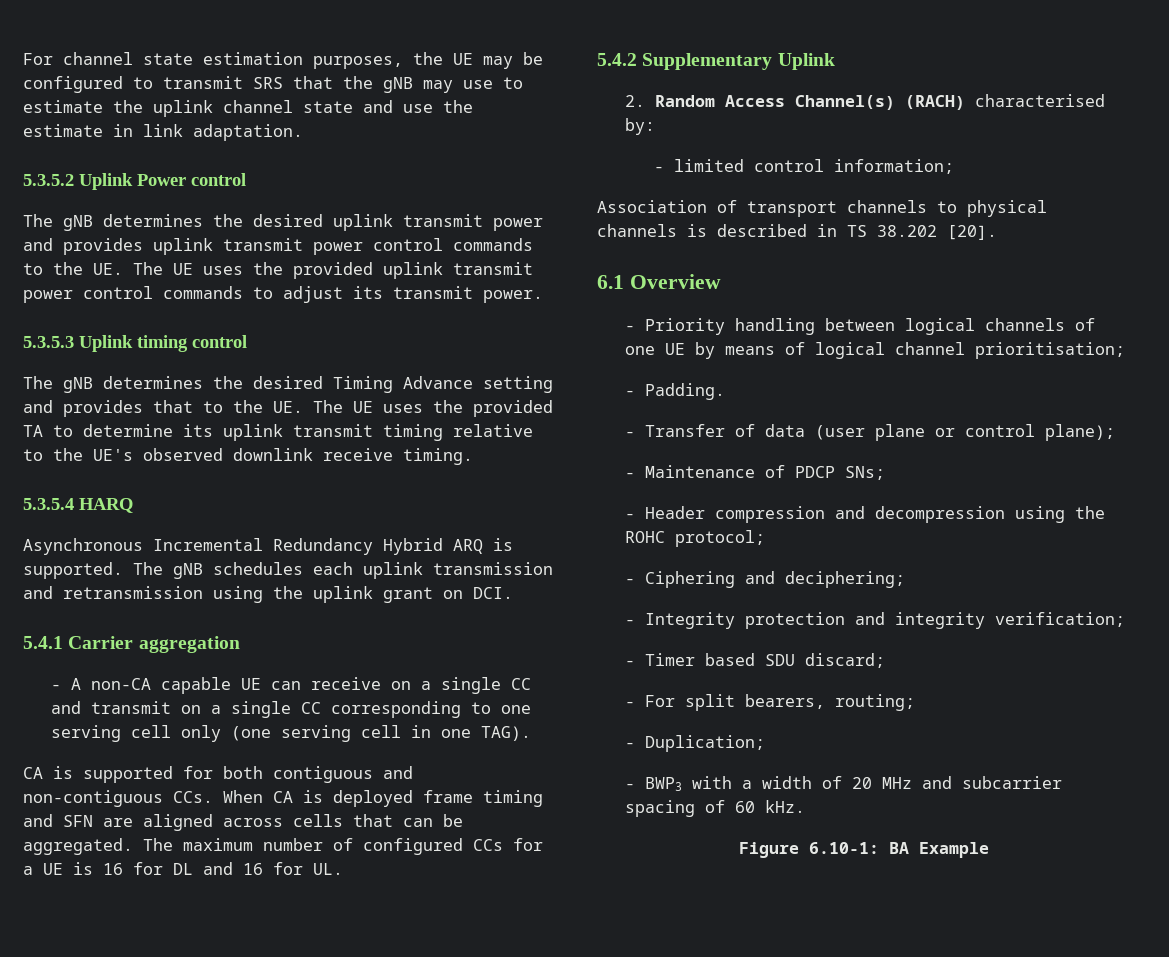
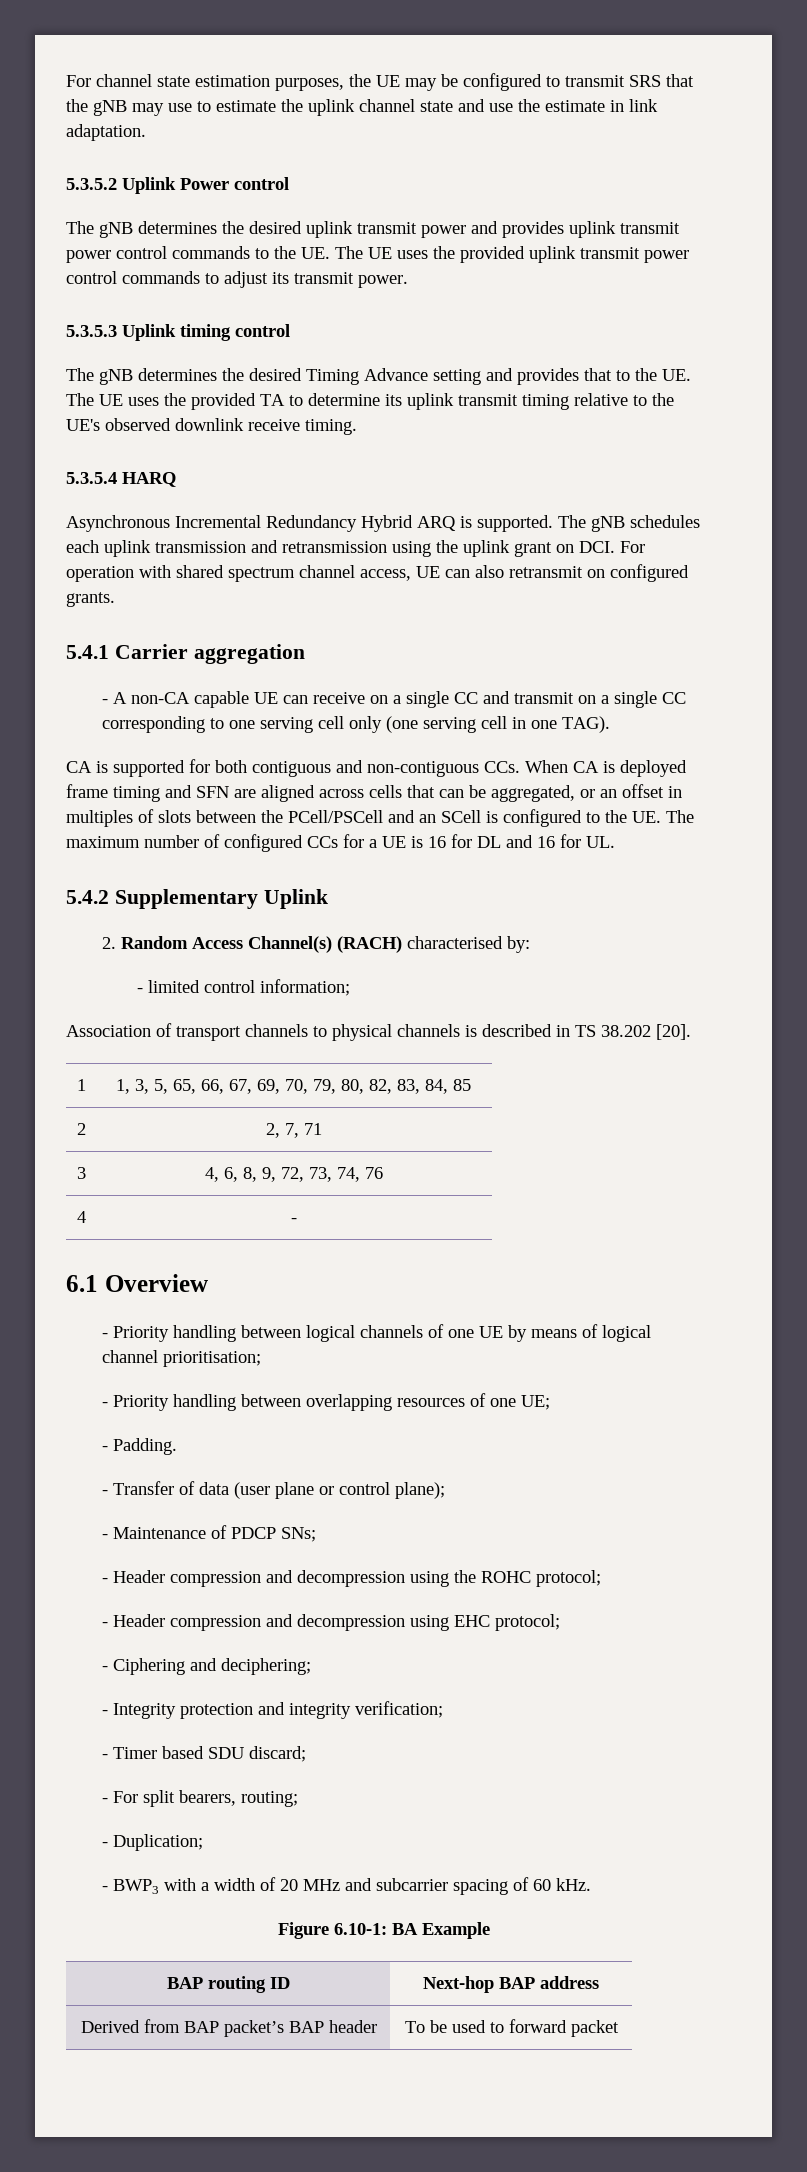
(513, 593) none -> [620,541,645,553] [66,564,689,582] [66,592,115,607] For operation with shared spectrum channel access, UE can also retransmit on configured grants.
[23,838,133,855] aggregated. -> [491,784,682,802] [66,809,661,827] aggregated, or an offset in multiples of slots between the PCell/PSCell and an SCell is configured to the UE.
(997, 232) none -> [76,1079,86,1091] [116,1079,471,1094] [76,1123,86,1135] [265,1123,322,1138] [76,1167,86,1179] [204,1167,383,1182] [76,1211,86,1223] [290,1218,297,1223] // 1 | 1, 3, 5, 65, 66, 67, 69, 70, 79, 80, 82, 83, 84, 85 // 2 | 2, 7, 71 // 3 | 4, 6, 8, 9, 72, 73, 74, 76 // 4 | -
(1126, 350) none -> [101,1393,550,1411] // - Priority handling between overlapping resources of one UE;
(766, 538) none -> [101,1614,560,1631] // - Header compression and decompression using EHC protocol;
(989, 850) none -> [167,1976,290,1993] [423,1976,599,1993] [80,2019,377,2037] [404,2019,619,2037] // BAP routing ID | Next-hop BAP address // Derived from BAP packet’s BAP header | To be used to forward packet

